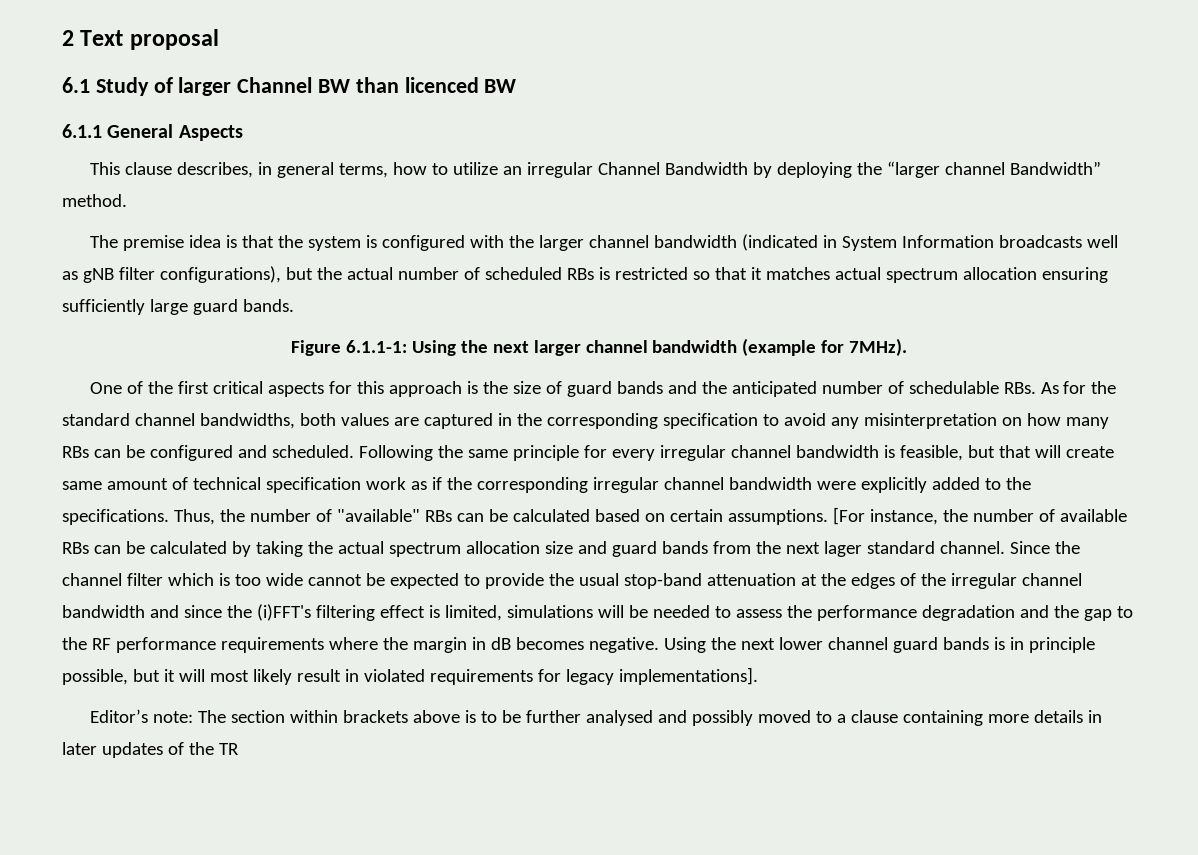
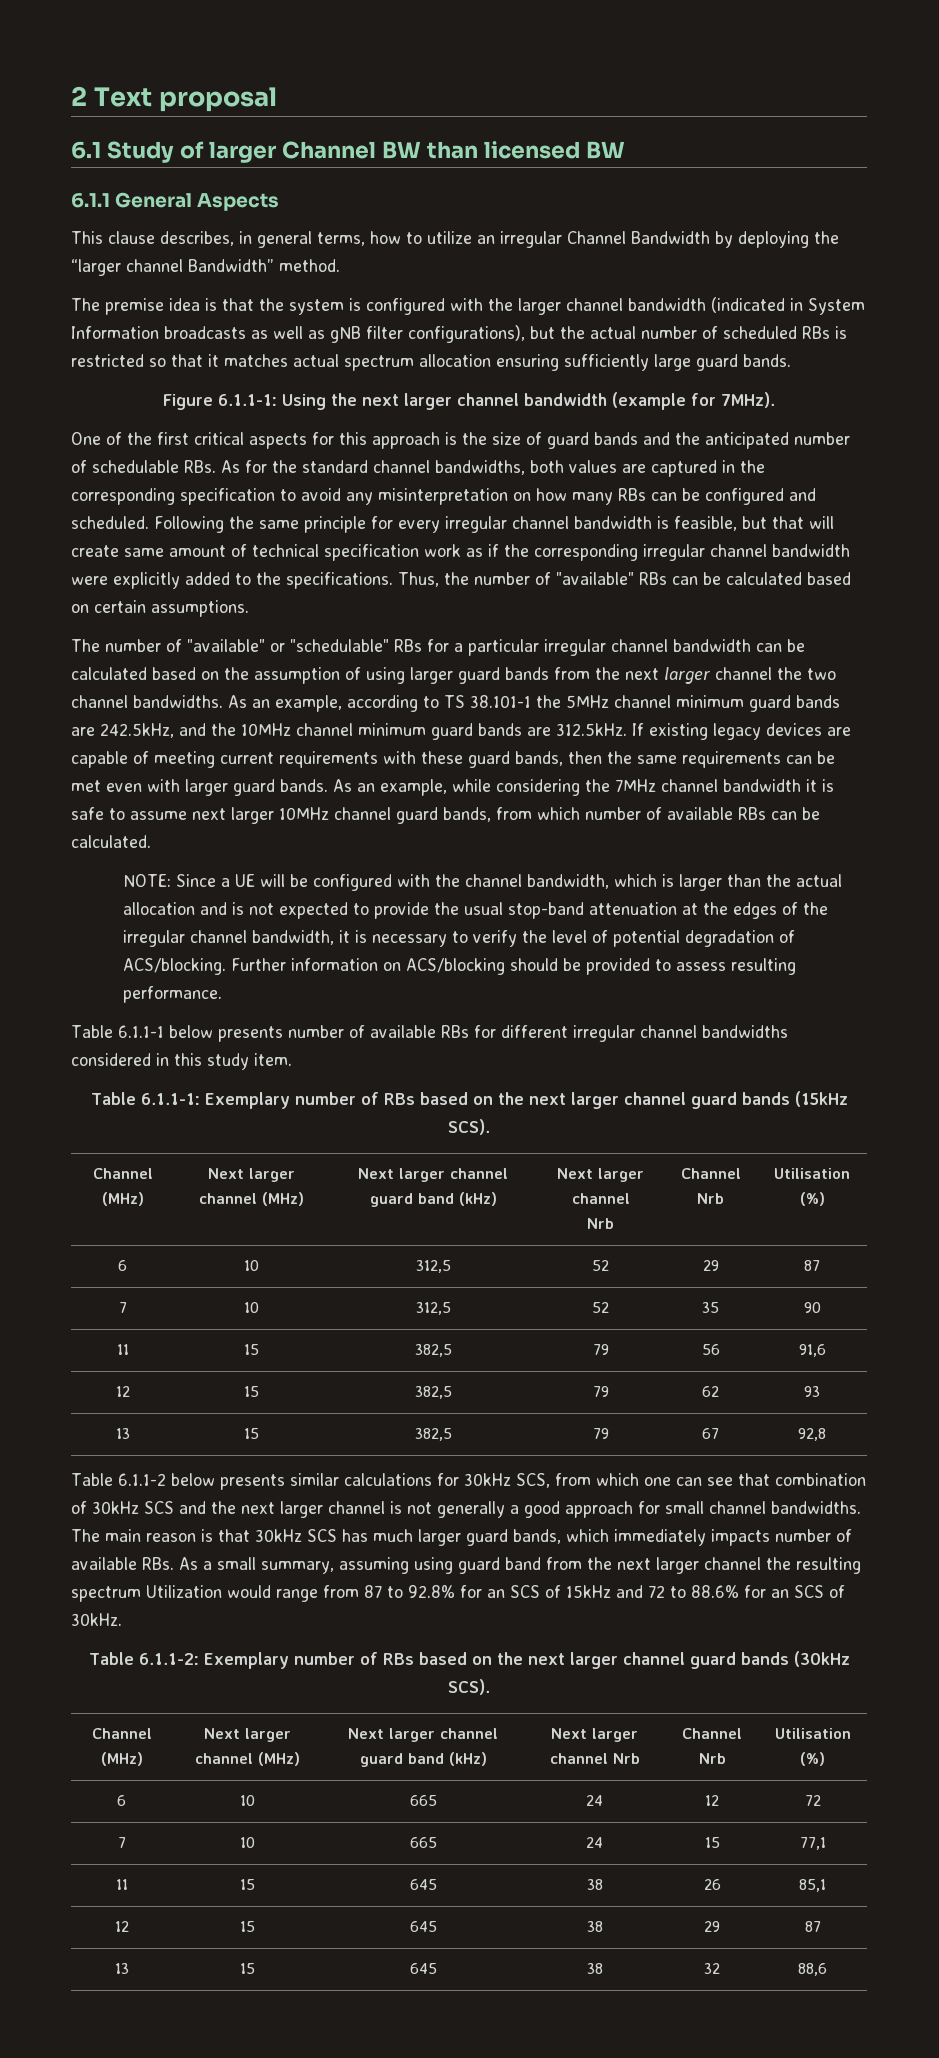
[404,77,479,93] licenced -> [483,141,580,159] licensed
(1082, 241) none -> [251,330,268,339] as
[832,507,968,525] [For instance, the -> [71,639,805,656] [71,667,836,684] [71,695,840,712] [71,723,851,740] [71,751,835,768] [71,779,834,796] [71,807,580,824] // The number of "available" or "schedulable" RBs for a particular irregular channel bandwidth can be calculated based on the assumption of using larger guard bands from the next larger channel the two channel bandwidths. As an example, according to TS 38.101-1 the 5MHz channel minimum guard bands are 242.5kHz, and the 10MHz channel minimum guard bands are 312.5kHz. If existing legacy devices are capable of meeting current requirements with these guard bands, then the same requirements can be met even with larger guard bands. As an example, while considering the 7MHz channel bandwidth it is safe to assume next larger 10MHz channel guard bands, from which
[149,541,1080,557] [62,573,385,586] calculated by taking the actual spectrum allocation size and guard bands from the next lager standard channel. Since the channel filter which is too wide cannot be -> [71,835,151,848] [122,874,842,891] [122,902,274,915] calculated. // NOTE: Since a UE will be configured with the channel bandwidth, which is larger than the actual allocation and is not
[62,604,1133,621] [62,637,1095,653] [62,667,758,685] [89,709,1102,726] [62,742,239,758] bandwidth and since the (i)FFT's filtering effect is limited, simulations will be needed to assess the performance degradation and the gap to the RF performance requirements where the margin in dB becomes negative. Using the next lower channel guard bands is in principle possible, but it will most likely result in violated requirements for legacy implementations]. // Editor’s note: The section within brackets above is to be further analysed and possibly moved to a clause containing more details in later updates of the TR -> [251,930,795,947] [122,958,796,975] [122,986,222,1003] [71,1025,788,1042] [71,1053,292,1070] [90,1091,848,1109] [448,1119,490,1135] [92,1168,153,1179] [101,1192,144,1206] [207,1168,295,1182] [198,1192,304,1206] [358,1168,508,1182] [369,1192,497,1207] [557,1168,644,1182] [571,1193,630,1204] [587,1218,614,1229] [680,1168,741,1179] [697,1193,724,1204] [774,1168,850,1179] [799,1192,825,1206] [118,1260,127,1271] [243,1260,259,1271] [415,1260,451,1273] [592,1260,609,1271] [702,1260,719,1271] [804,1260,820,1271] [118,1302,127,1313] [243,1302,259,1313] [415,1302,451,1315] [592,1302,609,1313] [702,1302,719,1313] [803,1302,821,1313] [116,1344,129,1355] [243,1344,259,1355] [414,1344,452,1357] [592,1344,609,1355] [701,1344,720,1355] [798,1344,826,1357] [115,1386,130,1397] [243,1386,259,1397] [414,1386,452,1399] [592,1386,609,1397] [702,1386,719,1397] [804,1386,820,1397] [115,1428,130,1439] [243,1428,259,1439] [414,1428,452,1441] [592,1428,609,1439] [702,1428,719,1439] [798,1428,826,1441] [71,1473,866,1490] [71,1501,861,1518] [71,1529,852,1546] [71,1557,861,1574] [71,1585,845,1602] [71,1613,122,1626] [88,1651,850,1669] [448,1679,490,1695] [91,1728,152,1739] [100,1752,143,1766] [203,1728,291,1742] [194,1752,300,1766] [348,1728,498,1742] [359,1752,487,1767] [551,1728,638,1742] [549,1753,640,1764] [682,1728,742,1739] [698,1753,726,1764] [774,1728,851,1739] [800,1752,825,1766] [117,1795,126,1806] [239,1795,255,1806] [409,1795,437,1806] [586,1795,603,1806] [705,1795,719,1806] [804,1795,821,1806] [117,1837,126,1848] [239,1837,255,1848] [409,1837,437,1848] [586,1837,603,1848] [704,1837,720,1848] [799,1837,826,1850] [115,1879,128,1890] [239,1879,255,1890] [409,1879,437,1890] [586,1879,603,1890] [703,1879,721,1890] [799,1879,826,1892] [114,1921,129,1932] [239,1921,255,1932] [409,1921,437,1932] [586,1921,603,1932] [704,1921,720,1932] [804,1921,821,1932] [114,1963,129,1974] [239,1963,255,1974] [409,1963,437,1974] [586,1963,603,1974] [704,1963,720,1974] [798,1963,827,1976] bandwidth, it is necessary to verify the level of potential degradation of ACS/blocking. Further information on ACS/blocking should be provided to assess resulting performance. // Table 6.1.1-1 below presents number of available RBs for different irregular channel bandwidths considered in this study item. // Table 6.1.1-1: Exemplary number of RBs based on the next larger channel guard bands (15kHz SCS). // Channel (MHz) | Next larger channel (MHz) | Next larger channel guard band (kHz) | Next larger channel // Nrb | Channel Nrb | Utilisation (%) // 6 | 10 | 312,5 | 52 | 29 | 87 // 7 | 10 | 312,5 | 52 | 35 | 90 // 11 | 15 | 382,5 | 79 | 56 | 91,6 // 12 | 15 | 382,5 | 79 | 62 | 93 // 13 | 15 | 382,5 | 79 | 67 | 92,8 // Table 6.1.1-2 below presents similar calculations for 30kHz SCS, from which one can see that combination of 30kHz SCS and the next larger channel is not generally a good approach for small channel bandwidths. The main reason is that 30kHz SCS has much larger guard bands, which immediately impacts number of available RBs. As a small summary, assuming using guard band from the next larger channel the resulting spectrum Utilization would range from 87 to 92.8% for an SCS of 15kHz and 72 to 88.6% for an SCS of 30kHz. // Table 6.1.1-2: Exemplary number of RBs based on the next larger channel guard bands (30kHz SCS). // Channel (MHz) | Next larger channel (MHz) | Next larger channel guard band (kHz) | Next larger channel Nrb | Channel Nrb | Utilisation (%) // 6 | 10 | 665 | 24 | 12 | 72 // 7 | 10 | 665 | 24 | 15 | 77,1 // 11 | 15 | 645 | 38 | 26 | 85,1 // 12 | 15 | 645 | 38 | 29 | 87 // 13 | 15 | 645 | 38 | 32 | 88,6

